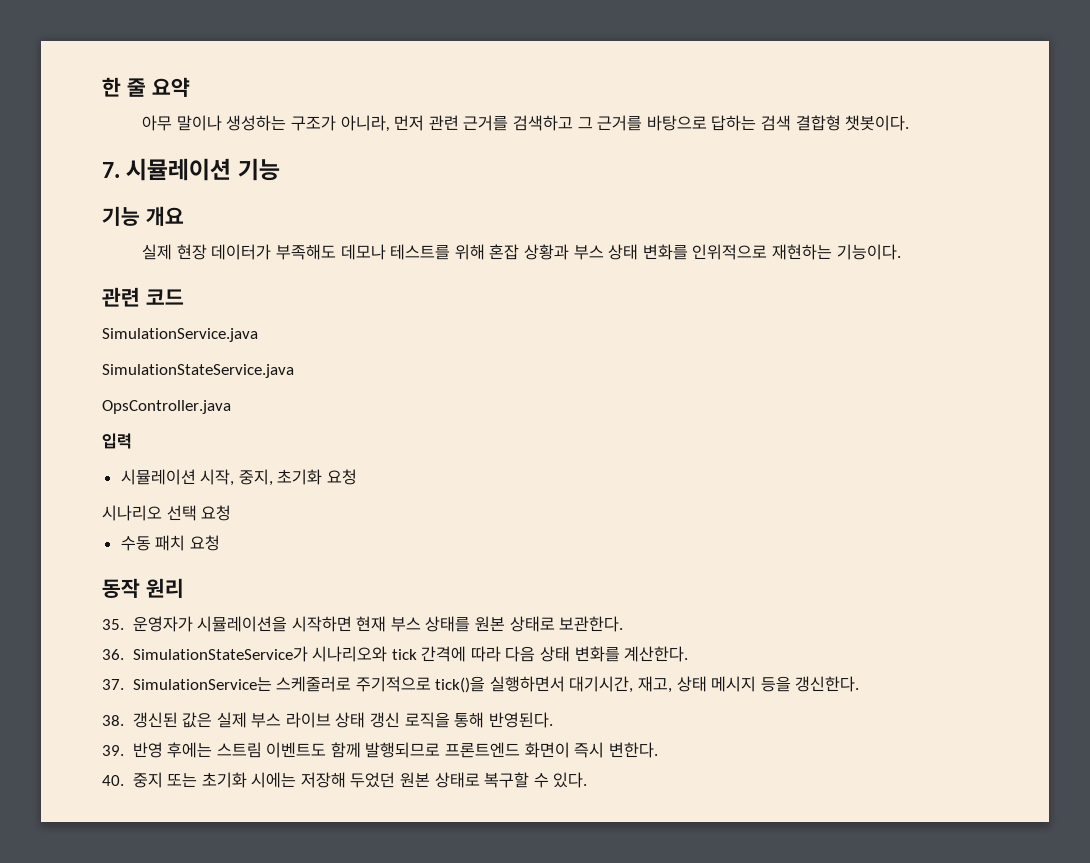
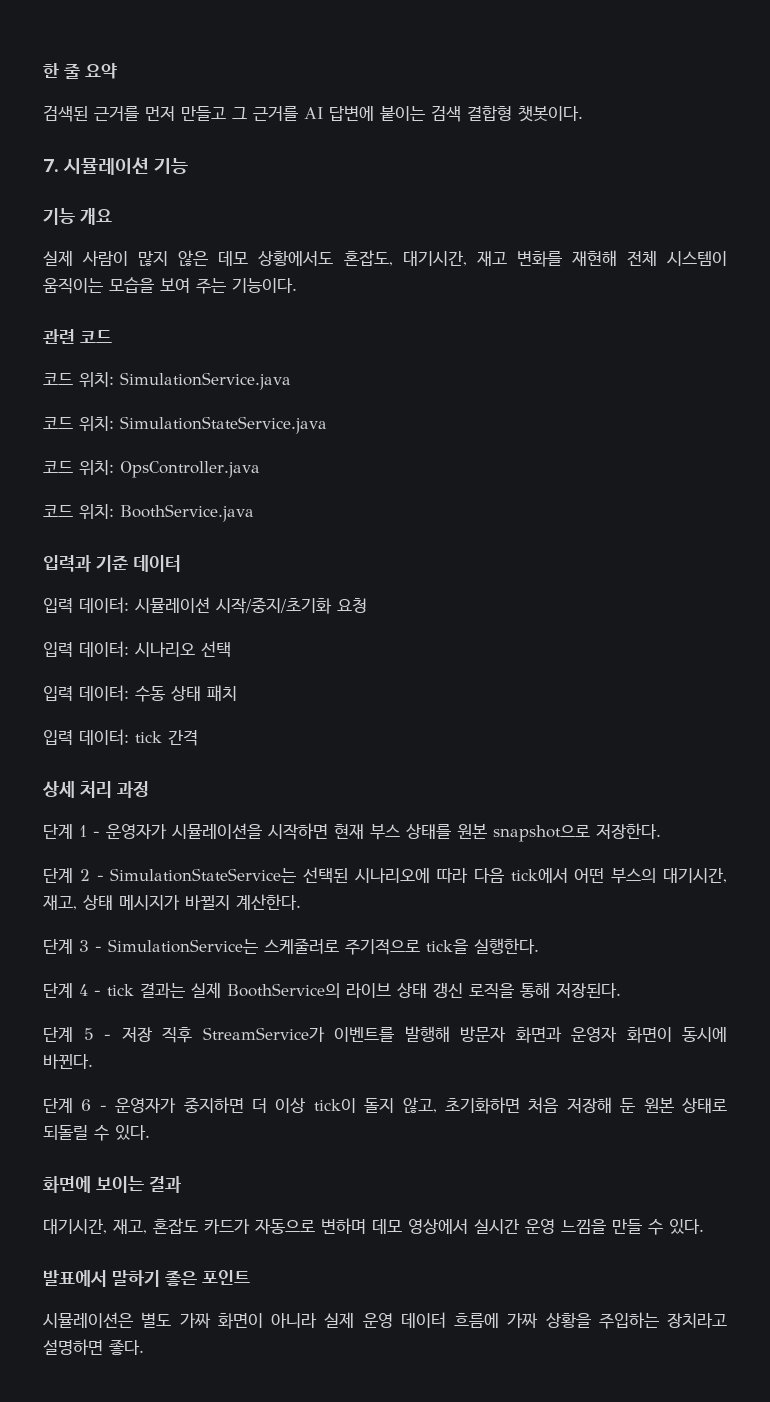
[142,115,757,132] 아무 말이나 생성하는 구조가 아니라, 먼저 관련 근거를 검색하고 그 근거를 바탕으로 답하는 -> [43,105,425,122] 검색된 근거를 먼저 만들고 그 근거를 AI 답변에 붙이는
[176,244,832,260] 현장 데이터가 부족해도 데모나 테스트를 위해 혼잡 상황과 부스 상태 변화를 인위적으로 재현하는 -> [82,250,728,267] [43,277,226,294] 사람이 많지 않은 데모 상황에서도 혼잡도, 대기시간, 재고 변화를 재현해 전체 시스템이 움직이는 모습을 보여 주는
(184, 297) none -> [43,372,114,388] 코드 위치:
(258, 335) none -> [43,416,114,432] 코드 위치:
(294, 371) none -> [43,460,114,476] 코드 위치:
[102,433,132,449] [120,469,358,486] 입력 // 시뮬레이션 시작, 중지, 초기화 요청 // -> [43,504,254,522] [43,555,181,572] [43,597,367,614] [43,641,129,657] 코드 위치: BoothService.java // 입력과 기준 데이터 // 입력 데이터: 시뮬레이션 시작/중지/초기화 요청 // 입력 데이터:
[201,505,232,521] [120,535,220,551] [102,578,184,598] [102,619,124,630] 요청 // 수동 패치 요청 // 동작 원리 // 35. -> [43,685,237,702] [43,729,198,746] [42,781,149,798] [43,824,100,839] // 입력 데이터: 수동 상태 패치 // 입력 데이터: tick 간격 // 상세 처리 과정 // 단계 1 -
[509,616,624,632] [102,646,689,662] [102,676,860,693] [102,712,282,728] 상태로 보관한다. // 36. SimulationStateService가 시나리오와 tick 간격에 따라 다음 상태 변화를 계산한다. // 37. SimulationService는 스케줄러로 주기적으로 tick()을 실행하면서 대기시간, 재고, 상태 메시지 등을 갱신한다. // 38. 갱신된 값은 실제 부스 -> [493,823,661,842] [43,867,728,884] [43,894,301,910] [43,938,539,955] [43,982,340,998] snapshot으로 저장한다. // 단계 2 - SimulationStateService는 선택된 시나리오에 따라 다음 tick에서 어떤 부스의 대기시간, 재고, 상태 메시지가 바뀔지 계산한다. // 단계 3 - SimulationService는 스케줄러로 주기적으로 tick을 실행한다. // 단계 4 - tick 결과는 실제 BoothService의
[488,712,553,728] [102,742,658,758] [102,772,588,788] 반영된다. // 39. 반영 후에는 스트림 이벤트도 함께 발행되므로 프론트엔드 화면이 즉시 변한다. // 40. 중지 또는 초기화 시에는 저장해 두었던 원본 상태로 복구할 수 있다. -> [556,983,621,998] [43,1026,727,1043] [43,1054,93,1069] [43,1097,727,1114] [43,1125,150,1141] [43,1176,181,1193] [43,1218,704,1235] [43,1270,250,1287] [43,1312,727,1329] [43,1339,144,1355] 저장된다. // 단계 5 - 저장 직후 StreamService가 이벤트를 발행해 방문자 화면과 운영자 화면이 동시에 바뀐다. // 단계 6 - 운영자가 중지하면 더 이상 tick이 돌지 않고, 초기화하면 처음 저장해 둔 원본 상태로 되돌릴 수 있다. // 화면에 보이는 결과 // 대기시간, 재고, 혼잡도 카드가 자동으로 변하며 데모 영상에서 실시간 운영 느낌을 만들 수 있다. // 발표에서 말하기 좋은 포인트 // 시뮬레이션은 별도 가짜 화면이 아니라 실제 운영 데이터 흐름에 가짜 상황을 주입하는 장치라고 설명하면 좋다.

